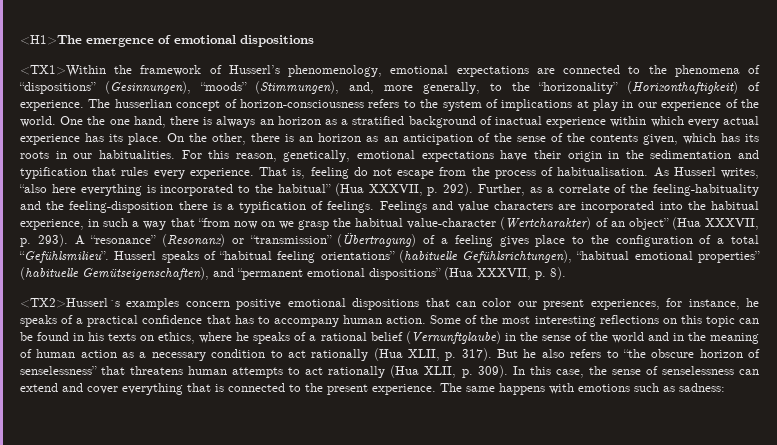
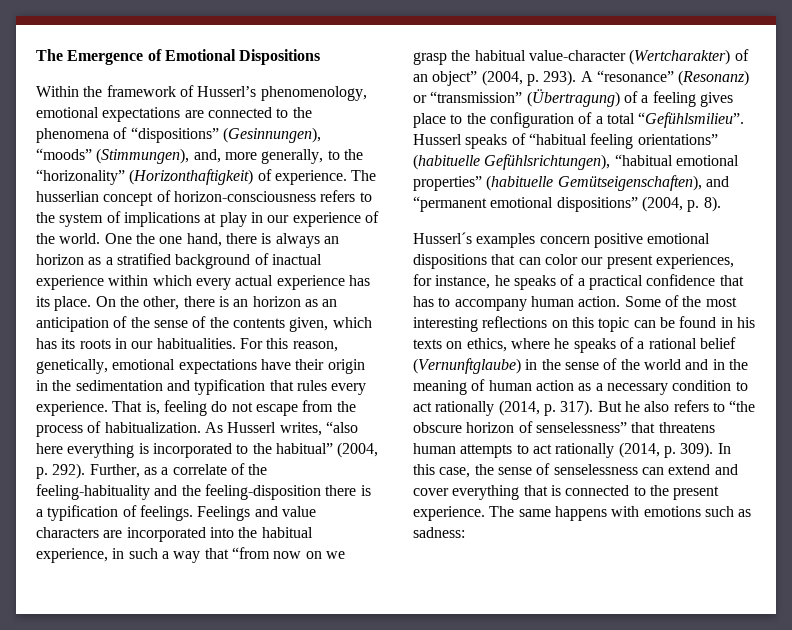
[20,35,314,47] [20,65,106,77] <H1>The emergence of emotional dispositions // <TX1>Within -> [36,49,321,65] [36,86,79,97] The Emergence of Emotional Dispositions // Within
[557,167,649,176] habitualisation. -> [104,422,201,433] habitualization.
[334,183,423,196] (Hua XXXVII, -> [337,442,379,458] (2004,
[671,217,759,230] (Hua XXXVII, -> [481,70,523,86] (2004,
[444,267,531,280] (Hua XXXVII, -> [641,196,683,212] (2004,
[20,298,120,308] <TX2>Husserl´s -> [413,232,472,244] Husserl´s
[373,348,441,361] (Hua XLII, -> [498,400,540,416] (2014,
[390,365,457,378] (Hua XLII, -> [618,442,660,458] (2014,

